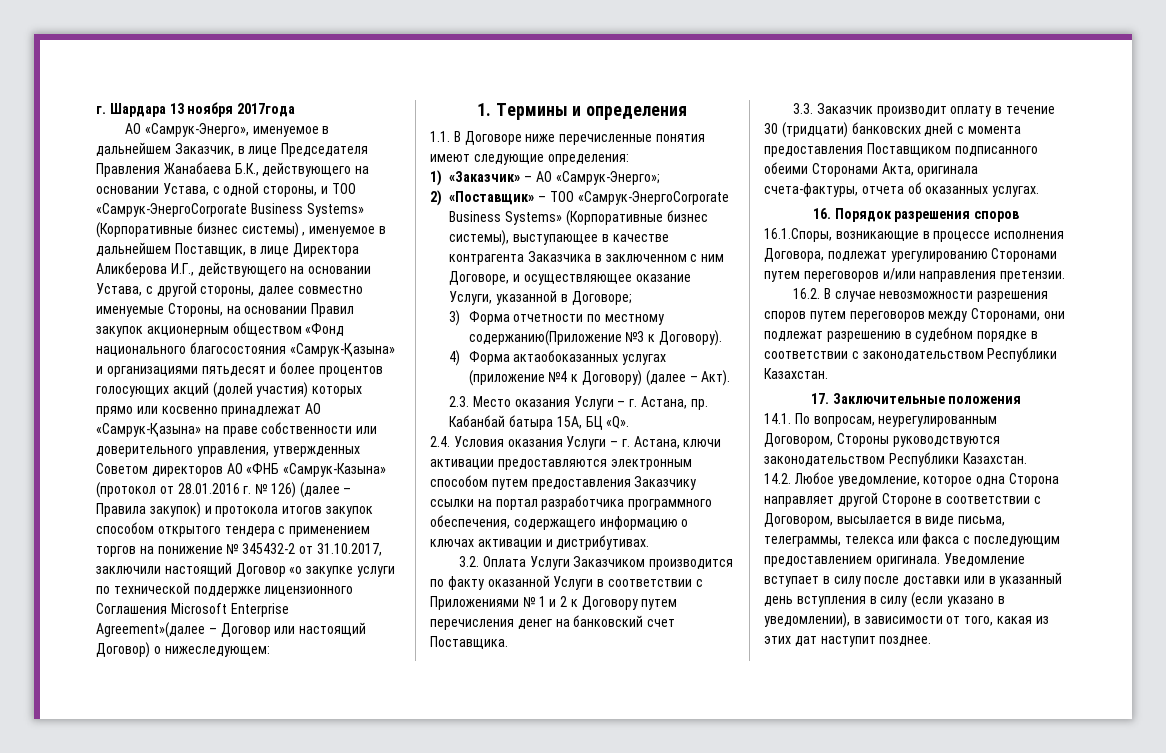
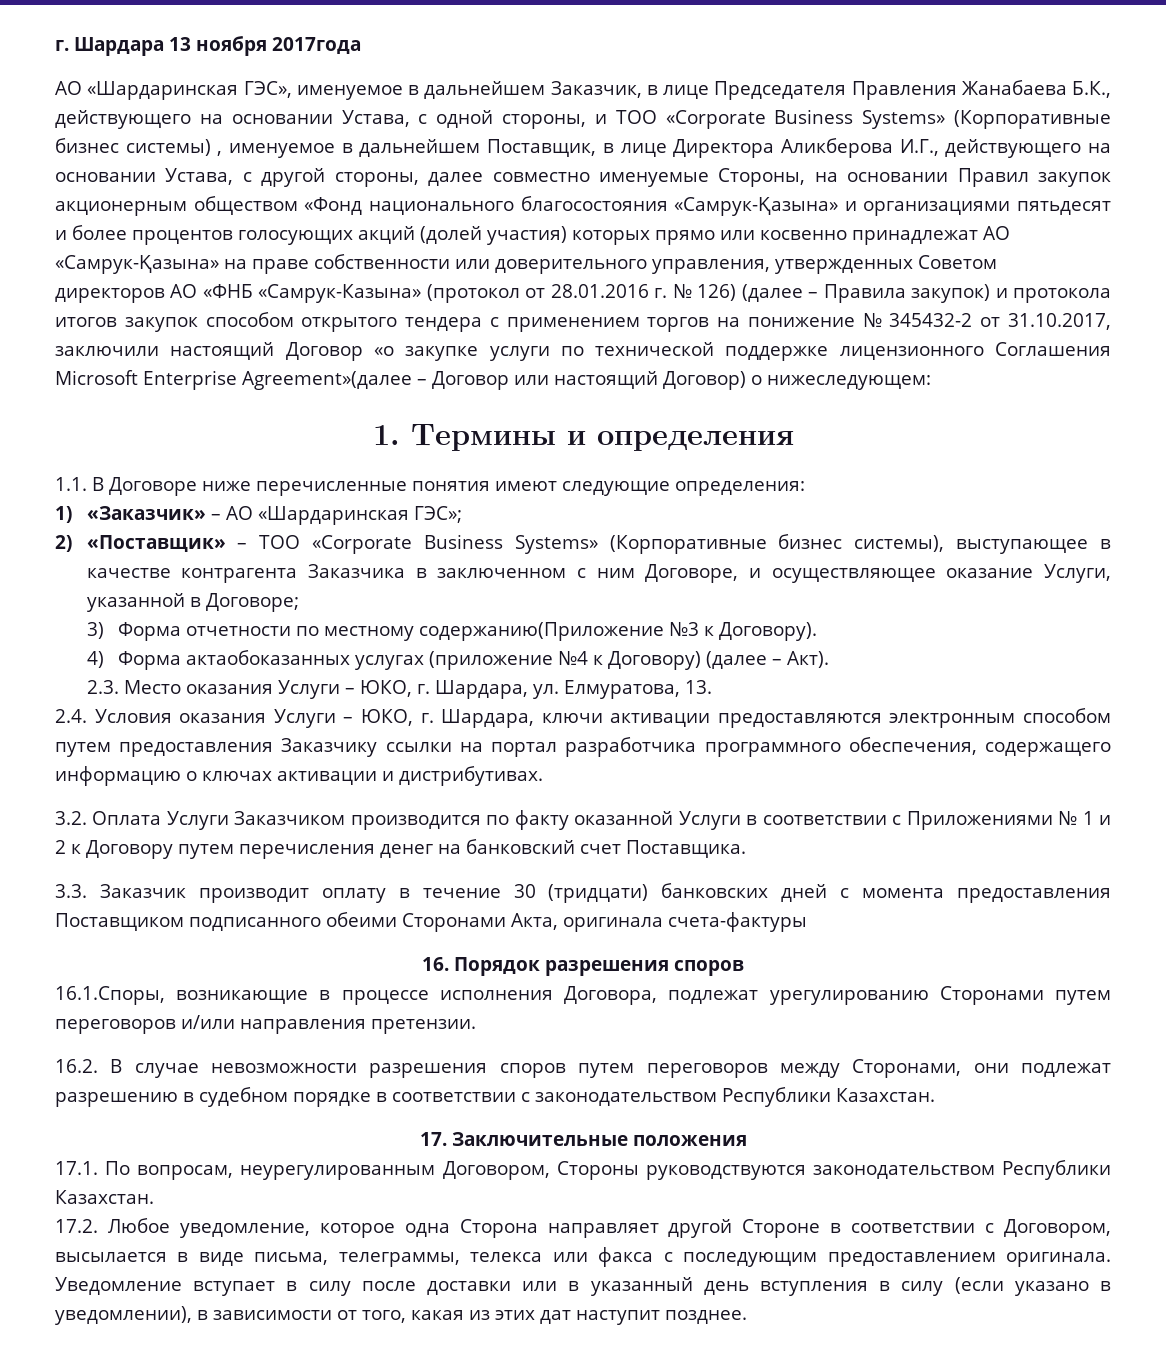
[144,123,249,137] «Самрук-Энерго», -> [87,81,292,100] «Шардаринская ГЭС»,
[96,203,247,217] «Самрук-ЭнергоCorporate -> [665,110,766,129] «Corporate
[555,171,660,185] «Самрук-Энерго»; -> [257,506,462,525] «Шардаринская ГЭС»;
[577,191,729,205] «Самрук-ЭнергоCorporate -> [312,535,413,554] «Corporate
[629,396,708,410] [449,415,630,430] г. Астана, пр. Кабанбай батыра 15А, БЦ «Q». -> [359,680,712,699] ЮКО, г. Шардара, ул. Елмуратова, 13.
[621,436,680,449] г. Астана, -> [360,709,535,728] ЮКО, г. Шардара,
[764,182,1040,197] счета-фактуры, отчета об оказанных услугах. -> [668,912,807,932] счета-фактуры
[764,413,791,424] 14.1. -> [55,1161,98,1175] 17.1.
[764,473,791,484] 14.2. -> [55,1219,98,1233] 17.2.

